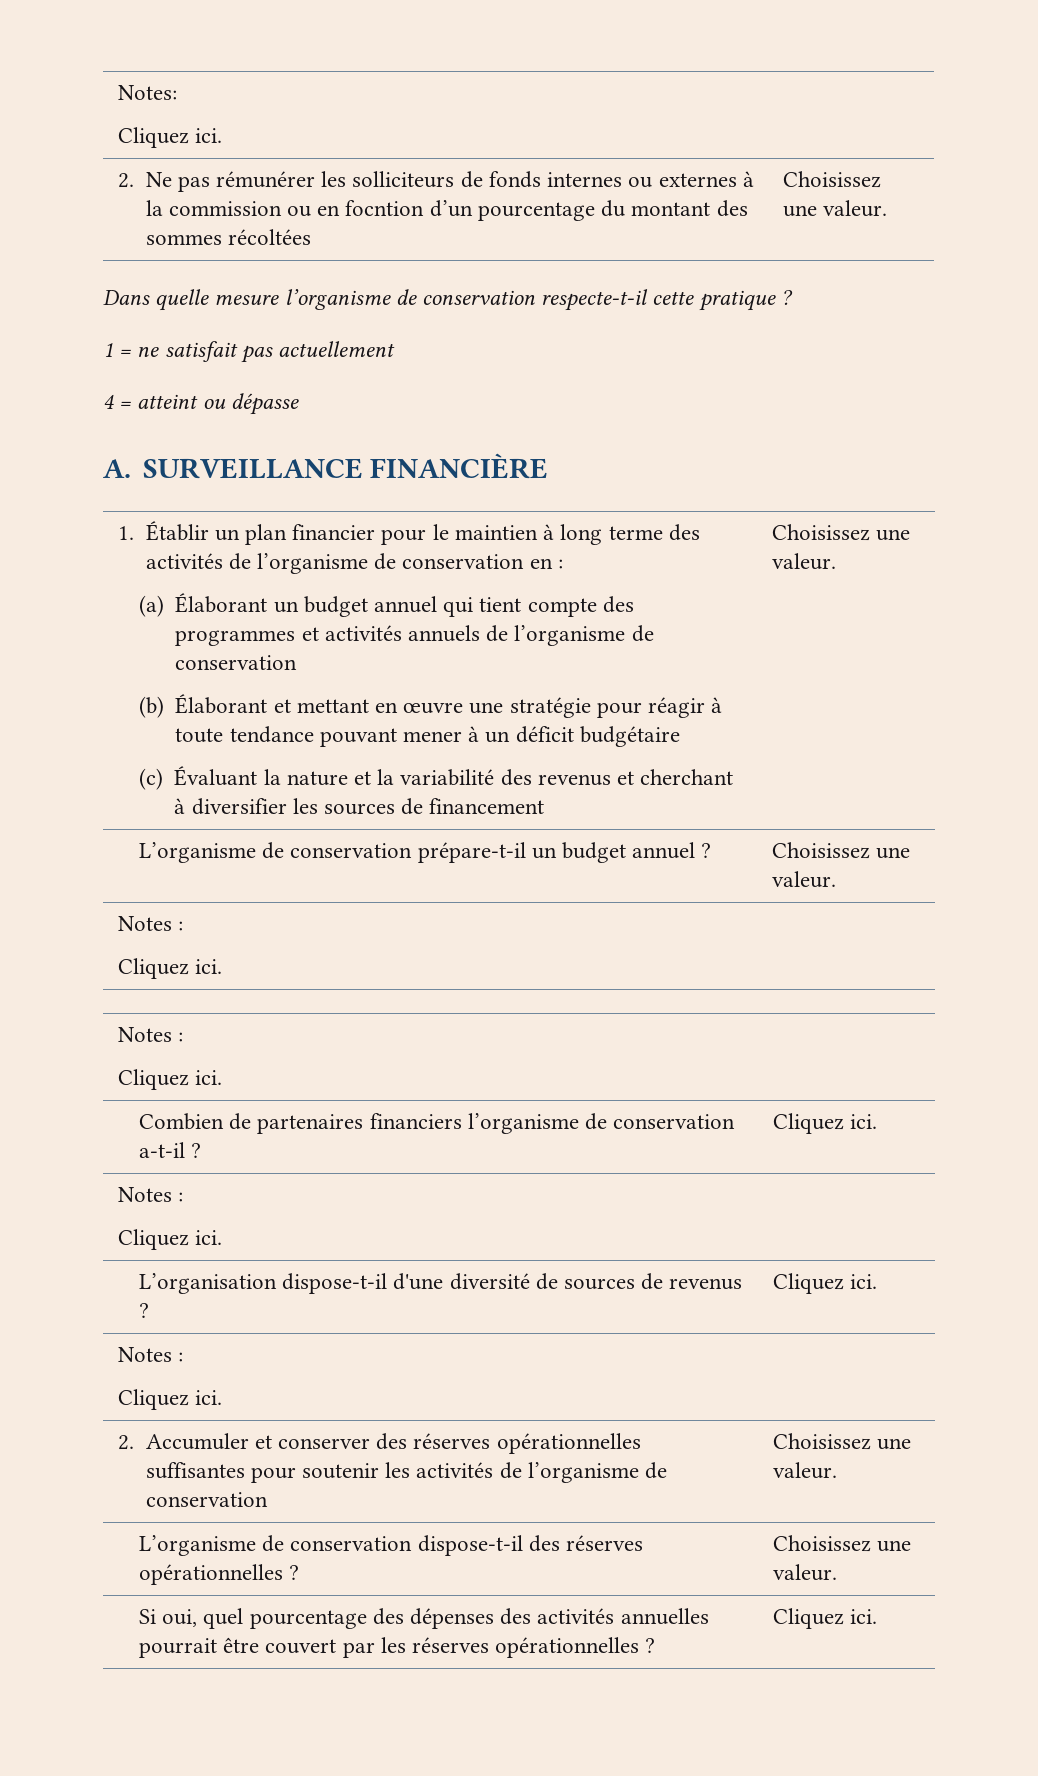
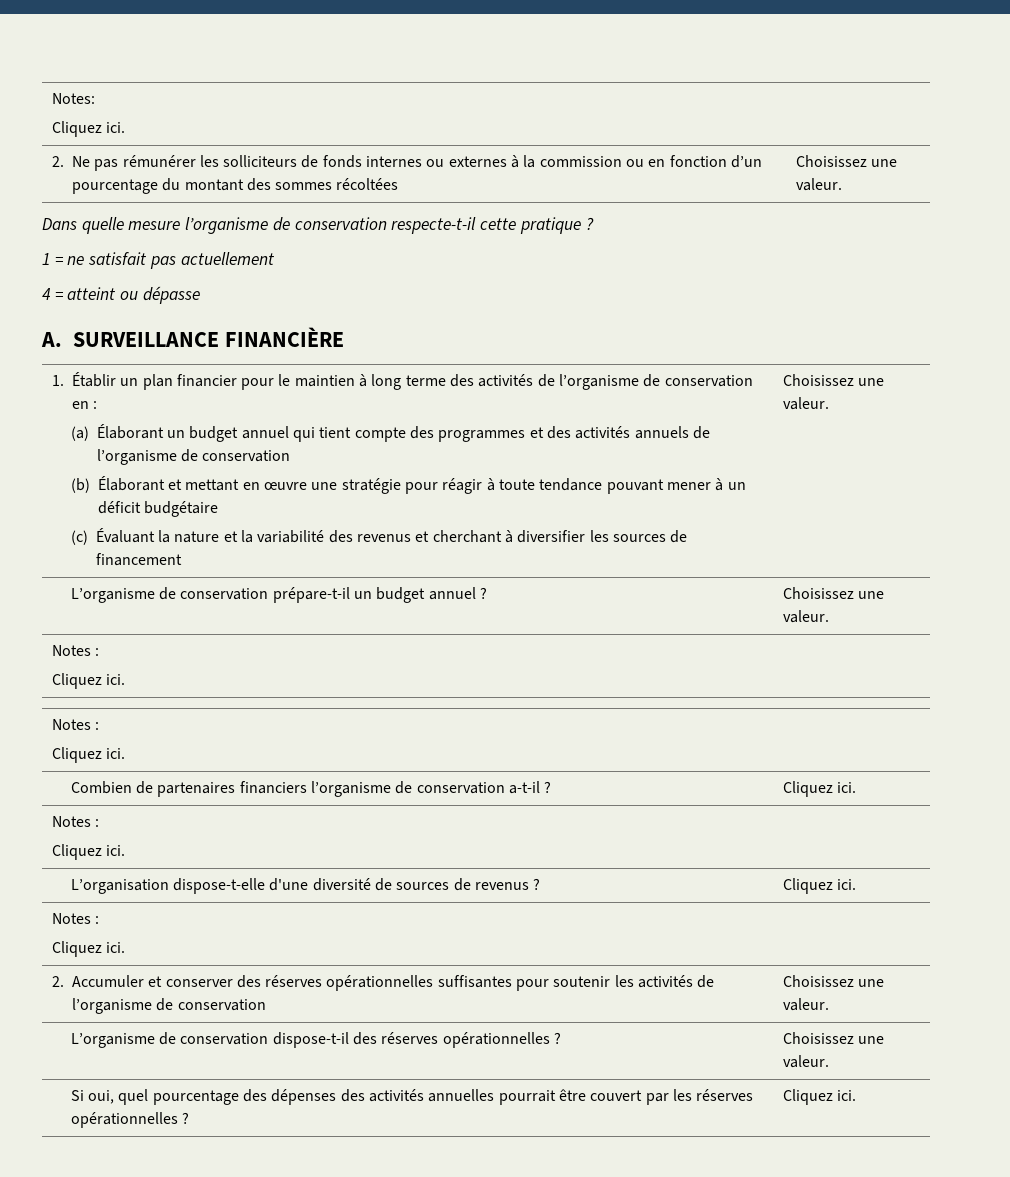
[345,200,425,216] focntion -> [669,155,727,167] fonction
(319, 634) none -> [546,426,571,439] des
[282,1273,388,1294] dispose-t-il -> [173,878,266,894] dispose-t-elle

